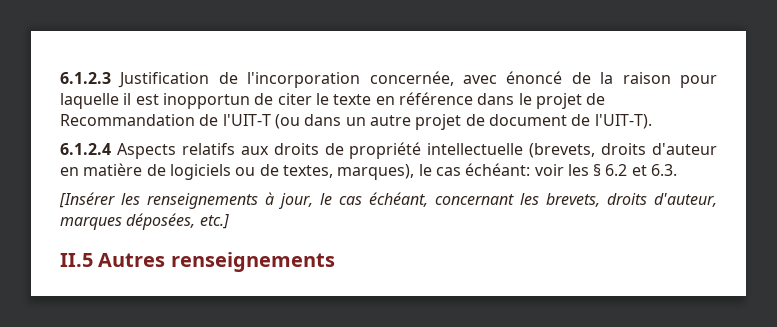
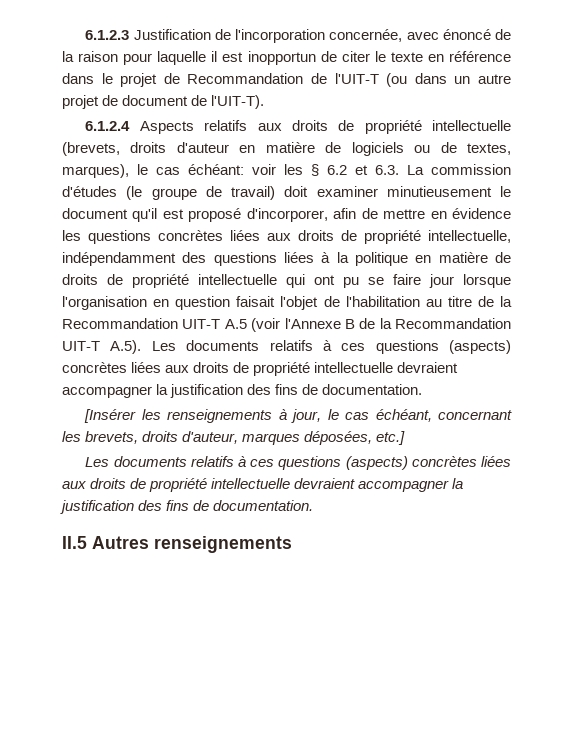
(678, 170) none -> [407,164,511,175] [62,186,511,200] [62,208,512,222] [62,230,511,244] [62,252,511,266] [62,274,511,288] [62,296,513,310] [62,318,511,332] [62,340,511,354] [62,362,459,376] [62,384,423,398] La commission d'études (le groupe de travail) doit examiner minutieusement le document qu'il est proposé d'incorporer, afin de mettre en évidence les questions concrètes liées aux droits de propriété intellectuelle, indépendamment des questions liées à la politique en matière de droits de propriété intellectuelle qui ont pu se faire jour lorsque l'organisation en question faisait l'objet de l'habilitation au titre de la Recommandation UIT-T A.5 (voir l'Annexe B de la Recommandation UIT-T A.5). Les documents relatifs à ces questions (aspects) concrètes liées aux droits de propriété intellectuelle devraient accompagner la justification des fins de documentation.
(229, 221) none -> [85,456,512,470] [62,478,464,492] [60,500,314,514] // Les documents relatifs à ces questions (aspects) concrètes liées aux droits de propriété intellectuelle devraient accompagner la justification des fins de documentation.

